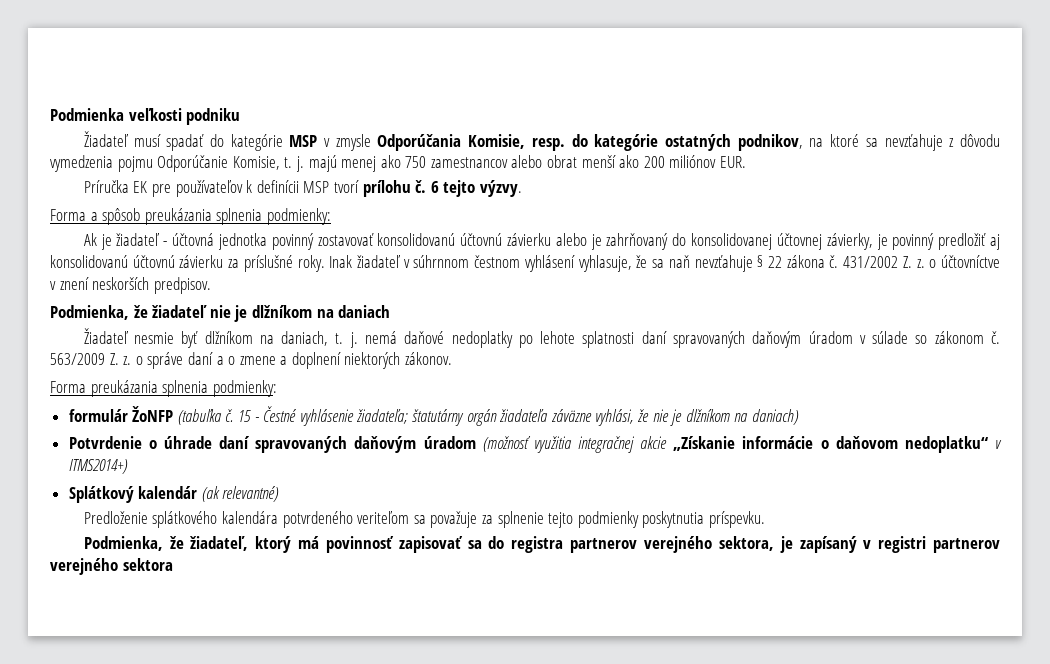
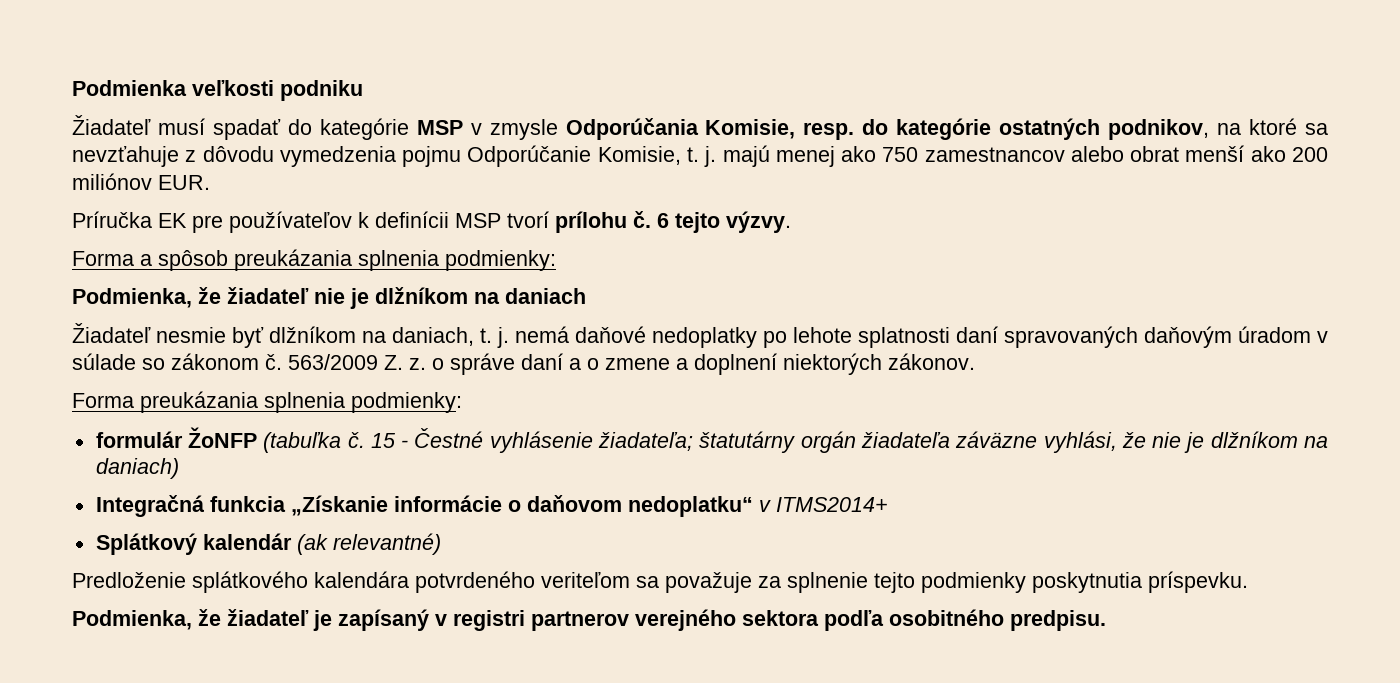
[83,233,1000,250] [50,255,1001,272] [50,277,211,294] // Ak je žiadateľ - účtovná jednotka povinný zostavovať konsolidovanú účtovnú závierku alebo je zahrňovaný do konsolidovanej účtovnej závierky, je povinný predložiť aj konsolidovanú účtovnú závierku za príslušné roky. Inak žiadateľ v súhrnnom čestnom vyhlásení vyhlasuje, že sa naň nevzťahuje § 22 zákona č. 431/2002 Z. z. o účtovníctve v znení neskorších predpisov. -> (556, 260) none
[68,436,668,453] Potvrdenie o úhrade daní spravovaných daňovým úradom (možnosť využitia integračnej akcie -> [95,495,286,517] Integračná funkcia
[68,459,128,474] ITMS2014+) -> [775,497,888,512] ITMS2014+
[190,536,774,553] žiadateľ, ktorý má povinnosť zapisovať sa do registra partnerov verejného sektora, -> [227,609,309,626] žiadateľ
(173, 564) none -> [824,609,1106,631] podľa osobitného predpisu.

